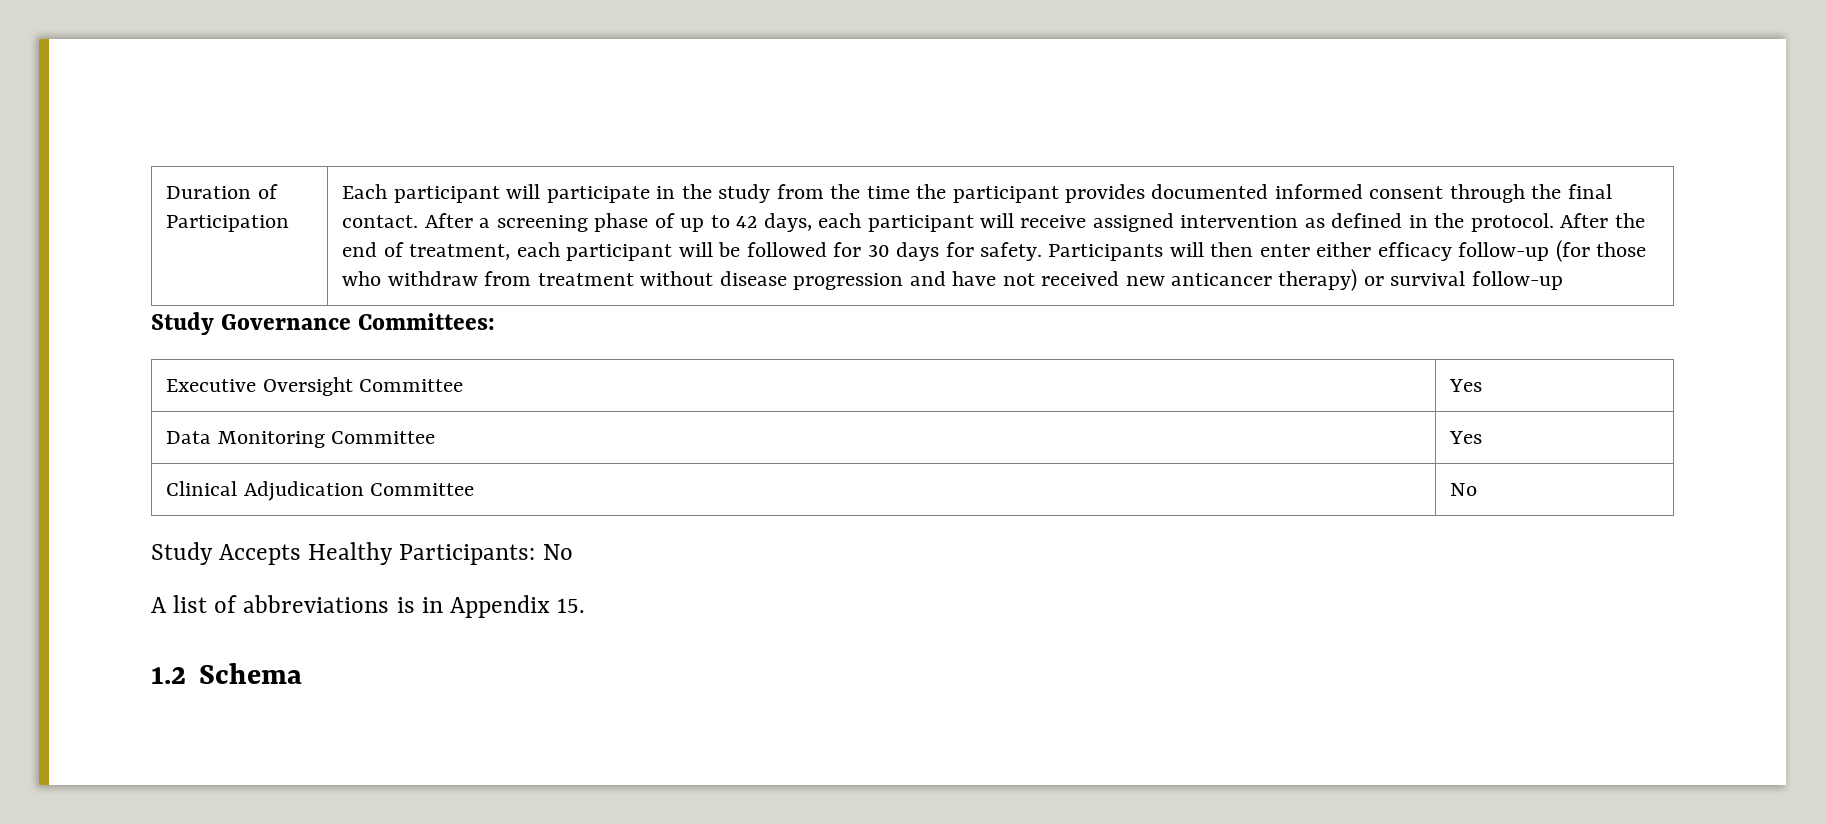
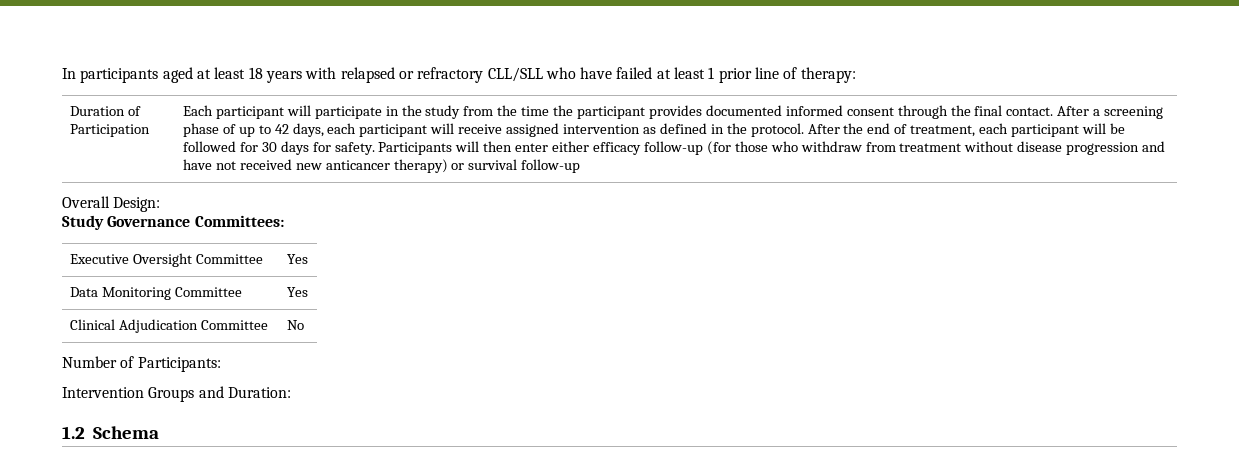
(166, 192) none -> [62,67,856,83] In participants aged at least 18 years with relapsed or refractory CLL/SLL who have failed at least 1 prior line of therapy: //
(1563, 280) none -> [62,196,161,212] // Overall Design:
[151,542,573,565] [151,595,586,618] Study Accepts Healthy Participants: No // A list of abbreviations is in Appendix 15. -> [62,356,221,372] [62,386,291,402] Number of Participants: // Intervention Groups and Duration:

